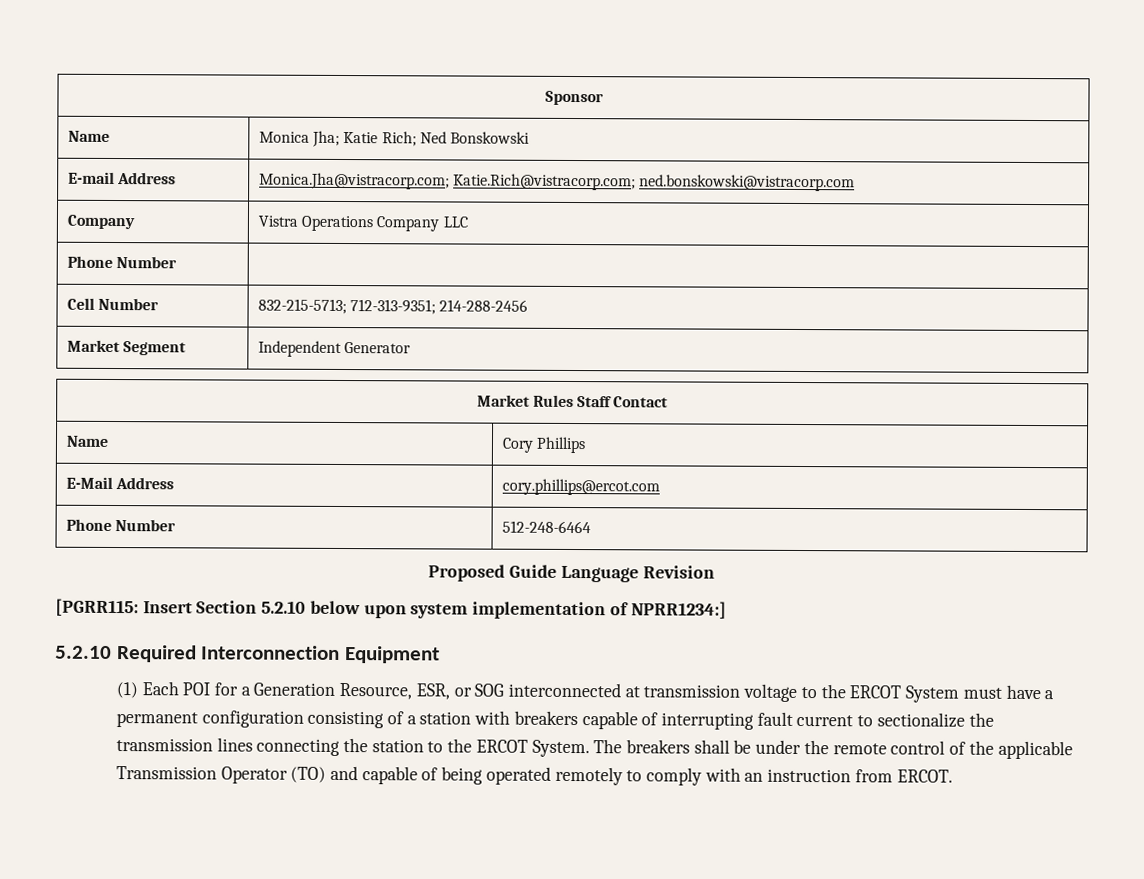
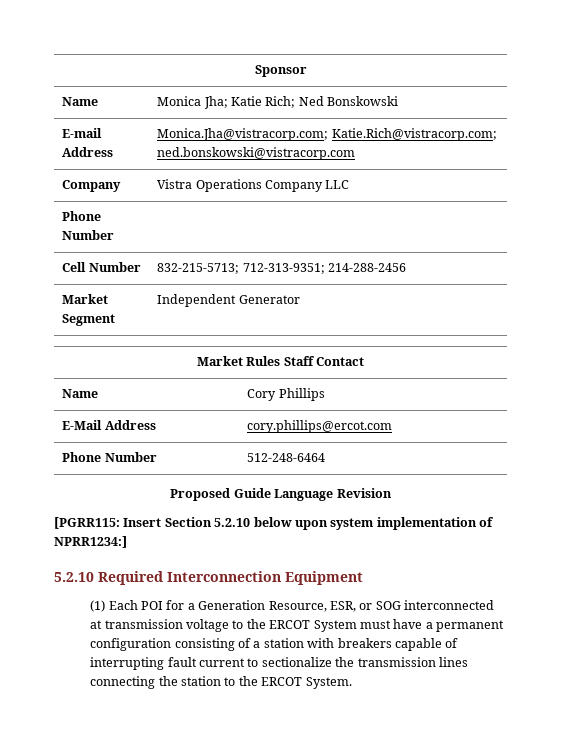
[593,739,1073,760] [115,765,953,786] The breakers shall be under the remote control of the applicable Transmission Operator (TO) and capable of being operated remotely to comply with an instruction from ERCOT. -> (352, 683) none

